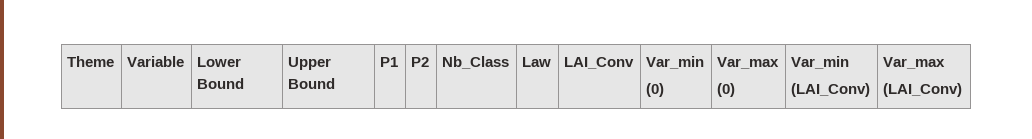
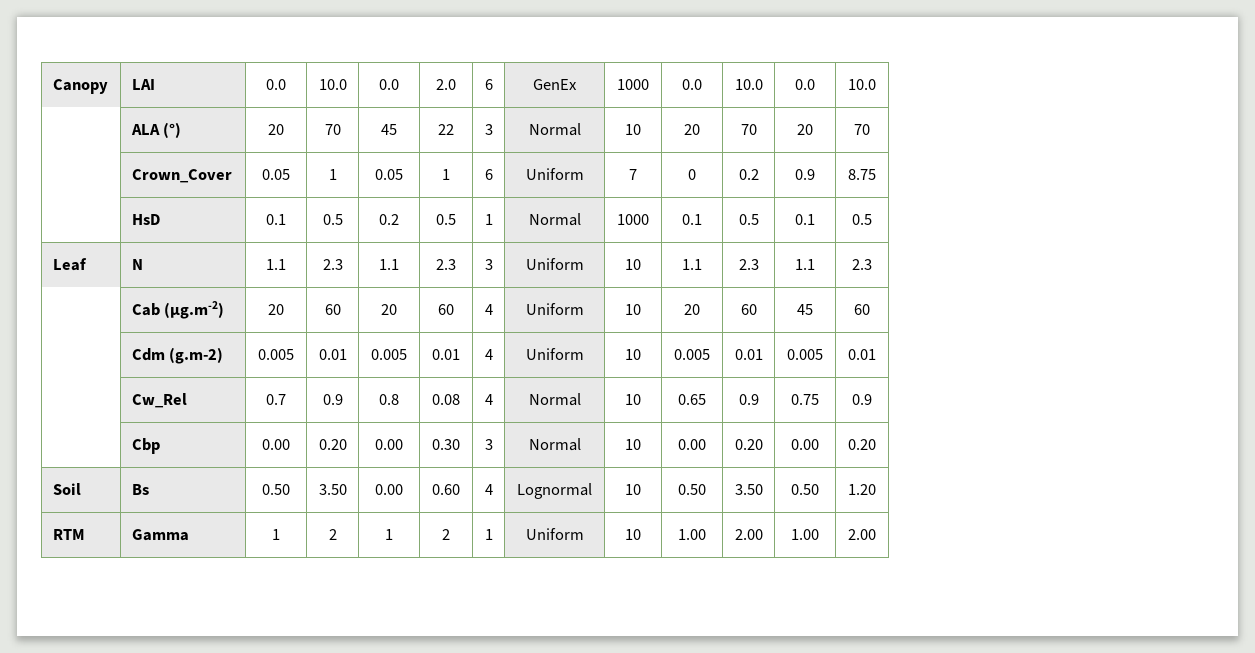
[67,56,115,67] [127,56,185,67] [197,57,242,67] [197,78,245,89] [288,57,332,70] [288,78,336,89] [380,57,399,67] [411,57,430,67] [442,56,510,69] [522,57,552,67] [564,57,635,69] [646,56,705,69] [646,83,665,97] [717,57,780,69] [717,83,736,97] [791,56,850,69] [791,83,871,97] [883,57,946,69] [883,83,963,97] Theme | Variable | Lower Bound | Upper Bound | P1 | P2 | Nb_Class | Law | LAI_Conv | Var_min // (0) | Var_max // (0) | Var_min // (LAI_Conv) | Var_max // (LAI_Conv) -> [52,79,108,94] [131,79,155,90] [266,79,286,90] [318,79,347,90] [379,79,399,90] [436,79,456,90] [484,79,493,90] [533,79,577,90] [617,79,649,90] [682,79,702,90] [734,79,763,90] [795,79,815,90] [848,79,876,90] [130,122,182,138] [268,124,284,135] [324,124,341,135] [381,124,397,135] [438,124,454,135] [484,124,493,135] [528,123,581,136] [625,124,641,135] [684,124,700,135] [740,124,757,135] [797,124,813,135] [854,124,870,135] [131,169,232,183] [262,169,290,180] [328,169,337,180] [375,169,403,180] [442,169,450,180] [484,169,493,180] [525,168,584,180] [629,169,637,180] [688,169,696,180] [738,169,759,180] [795,169,815,180] [848,169,876,180] [131,214,160,225] [266,214,286,225] [322,214,343,225] [379,214,399,225] [436,214,456,225] [484,214,493,225] [528,213,581,226] [617,214,649,225] [682,214,702,225] [738,214,759,225] [795,214,815,225] [852,214,872,225] [52,258,87,271] [131,259,143,270] [266,259,286,270] [322,259,343,270] [379,259,399,270] [436,259,456,270] [484,259,493,270] [525,258,584,270] [625,259,641,270] [682,259,702,270] [738,259,759,270] [795,259,815,270] [852,259,872,270] [131,301,225,319] [268,304,284,315] [324,304,341,315] [381,304,397,315] [438,304,454,315] [484,304,493,315] [525,303,584,315] [625,304,641,315] [684,304,700,315] [740,304,757,315] [797,304,813,315] [854,304,870,315] [131,347,224,364] [258,349,294,360] [318,349,347,360] [371,349,407,360] [432,349,460,360] [484,349,493,360] [525,348,584,360] [625,349,641,360] [674,349,710,360] [734,349,763,360] [787,349,823,360] [848,349,876,360] [131,393,187,408] [266,394,286,405] [322,394,343,405] [379,394,399,405] [432,394,460,405] [484,394,493,405] [528,393,581,406] [625,394,641,405] [678,394,706,405] [738,394,759,405] [791,394,819,405] [852,394,872,405] [131,438,160,454] [262,439,290,450] [318,439,347,450] [375,439,403,450] [432,439,460,450] [484,439,493,450] [528,438,581,451] [625,439,641,450] [678,439,706,450] [734,439,763,450] [791,439,819,450] [848,439,876,450] [52,483,81,495] [131,484,149,495] [262,484,290,495] [318,484,347,495] [375,484,403,495] [432,484,460,495] [484,484,493,495] [517,483,592,499] [625,484,641,495] [678,484,706,495] [734,484,763,495] [791,484,819,495] [848,484,876,495] [52,529,85,540] [131,529,189,541] [272,529,280,540] [328,529,337,540] [385,529,393,540] [442,529,450,540] [484,529,493,540] [525,528,584,540] [625,529,641,540] [678,529,706,540] [734,529,763,540] [791,529,819,540] [848,529,876,540] Canopy | LAI | 0.0 | 10.0 | 0.0 | 2.0 | 6 | GenEx | 1000 | 0.0 | 10.0 | 0.0 | 10.0 // | ALA (°) | 20 | 70 | 45 | 22 | 3 | Normal | 10 | 20 | 70 | 20 | 70 // | Crown_Cover | 0.05 | 1 | 0.05 | 1 | 6 | Uniform | 7 | 0 | 0.2 | 0.9 | 8.75 // | HsD | 0.1 | 0.5 | 0.2 | 0.5 | 1 | Normal | 1000 | 0.1 | 0.5 | 0.1 | 0.5 // Leaf | N | 1.1 | 2.3 | 1.1 | 2.3 | 3 | Uniform | 10 | 1.1 | 2.3 | 1.1 | 2.3 // | Cab (µg.m-2) | 20 | 60 | 20 | 60 | 4 | Uniform | 10 | 20 | 60 | 45 | 60 // | Cdm (g.m-2) | 0.005 | 0.01 | 0.005 | 0.01 | 4 | Uniform | 10 | 0.005 | 0.01 | 0.005 | 0.01 // | Cw_Rel | 0.7 | 0.9 | 0.8 | 0.08 | 4 | Normal | 10 | 0.65 | 0.9 | 0.75 | 0.9 // | Cbp | 0.00 | 0.20 | 0.00 | 0.30 | 3 | Normal | 10 | 0.00 | 0.20 | 0.00 | 0.20 // Soil | Bs | 0.50 | 3.50 | 0.00 | 0.60 | 4 | Lognormal | 10 | 0.50 | 3.50 | 0.50 | 1.20 // RTM | Gamma | 1 | 2 | 1 | 2 | 1 | Uniform | 10 | 1.00 | 2.00 | 1.00 | 2.00

